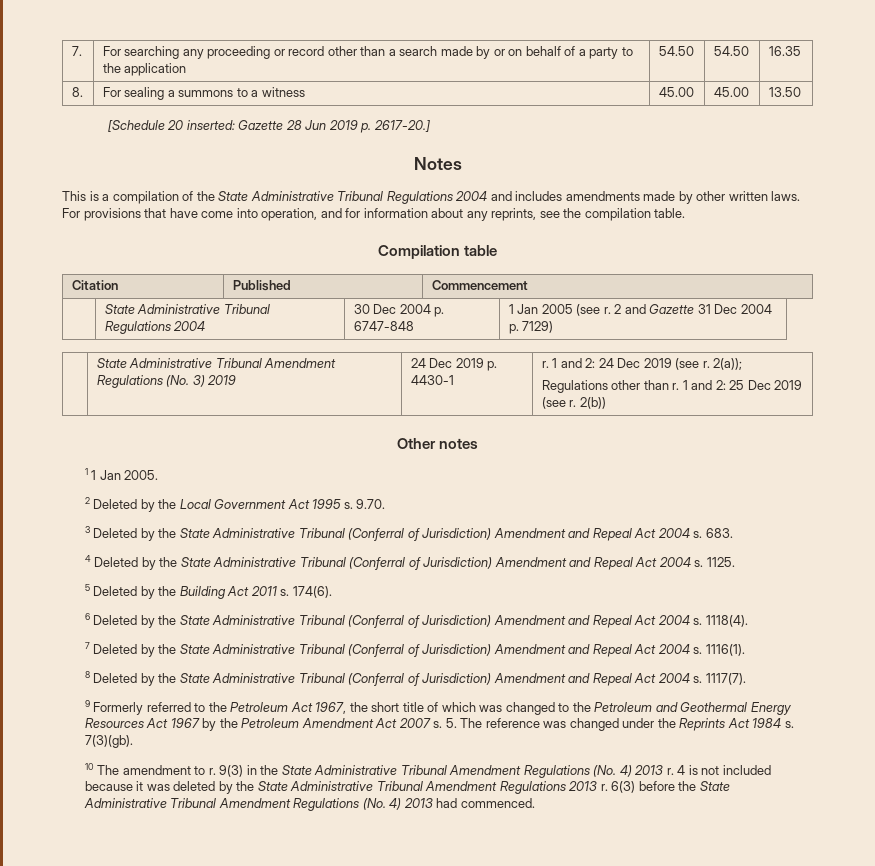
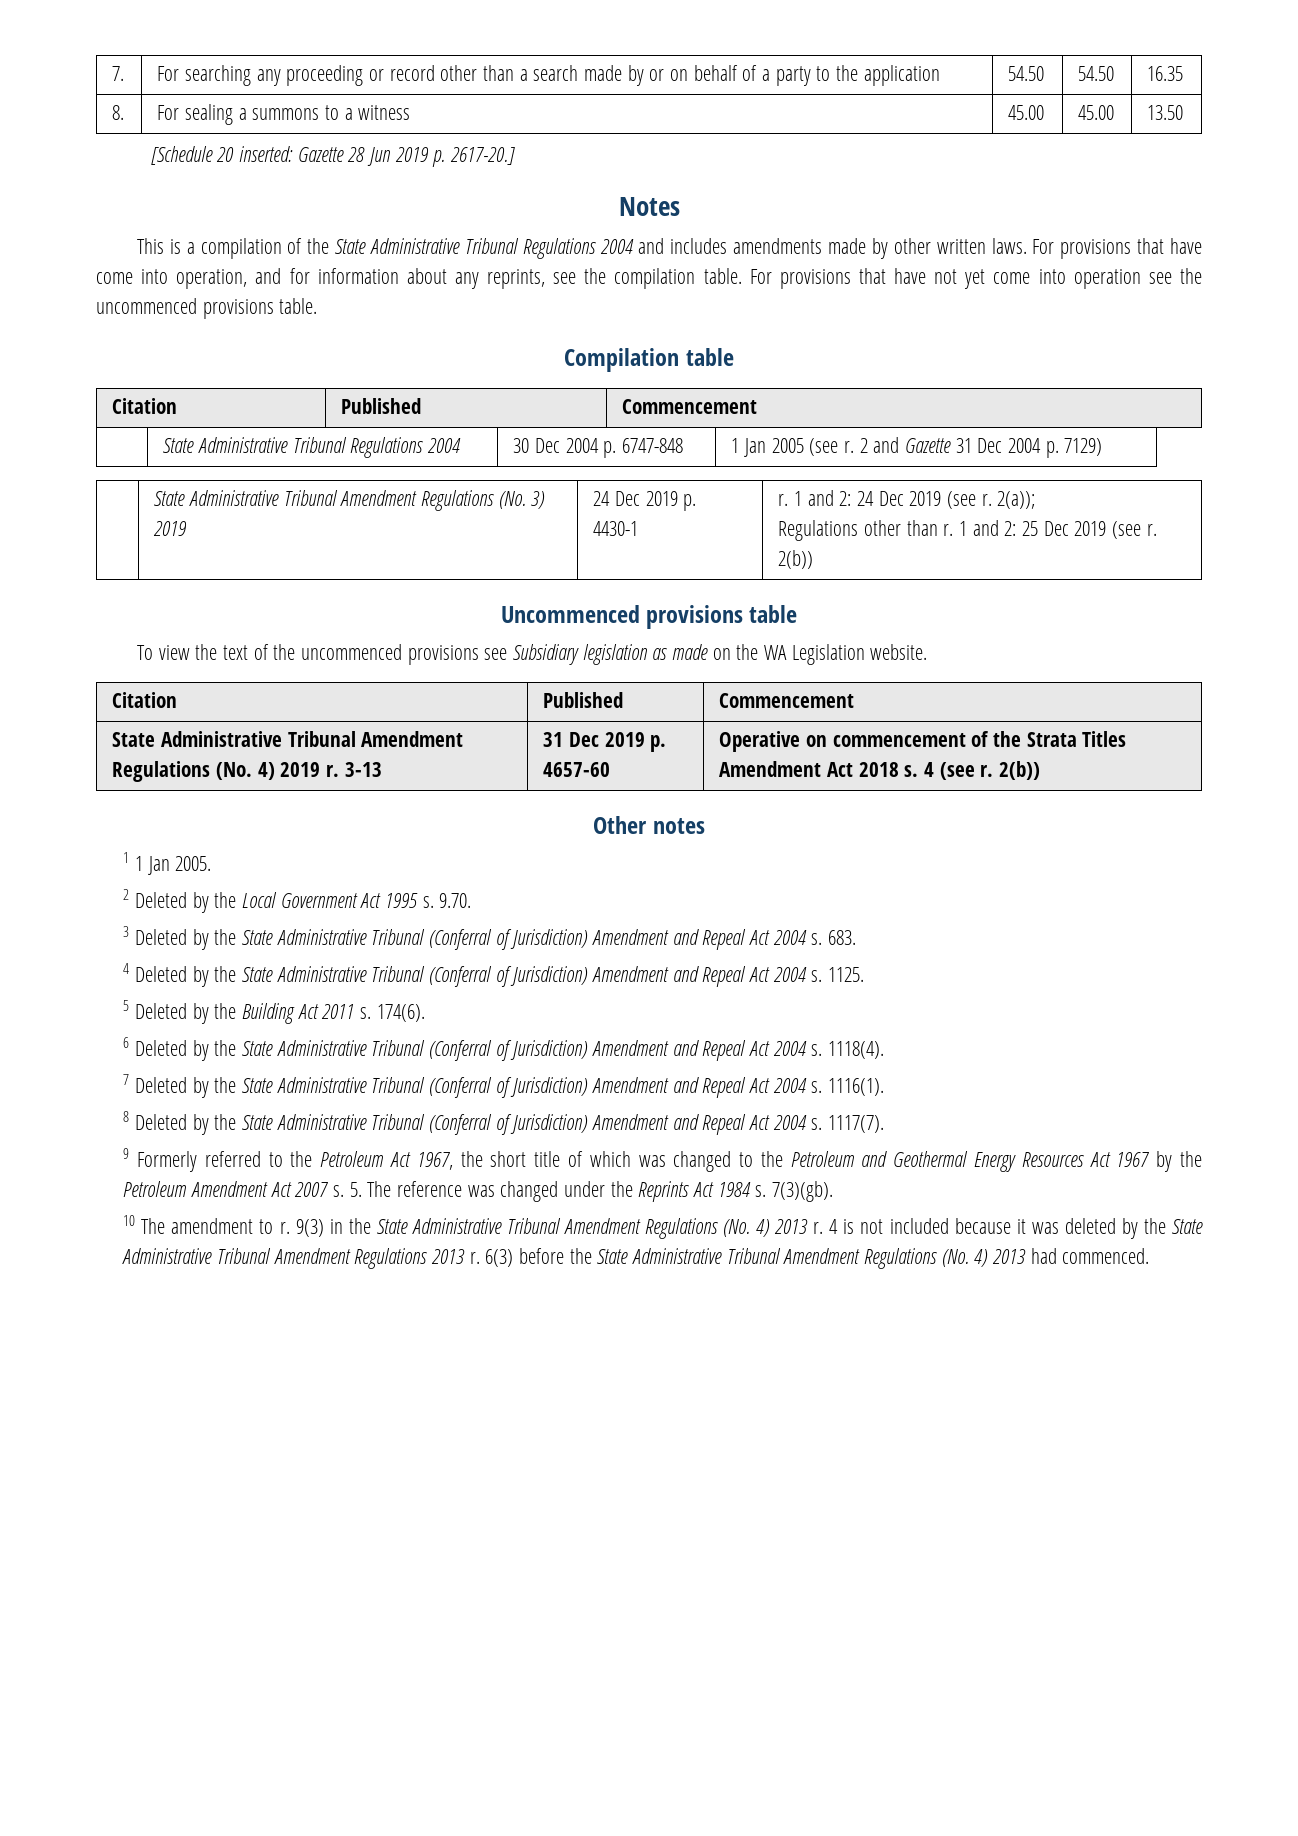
(686, 213) none -> [749,268,1203,289] [96,298,318,319] For provisions that have not yet come into operation see the uncommenced provisions table.
(606, 403) none -> [500,605,798,629] [136,644,928,665] [112,692,178,708] [543,692,624,708] [719,693,855,708] [112,731,464,747] [112,761,382,782] [543,732,667,752] [543,762,611,777] [719,731,1127,752] [719,761,1040,780] // Uncommenced provisions table // To view the text of the uncommenced provisions see Subsidiary legislation as made on the WA Legislation website. // Citation | Published | Commencement // State Administrative Tribunal Amendment Regulations (No. 4) 2019 r. 3-13 | 31 Dec 2019 p. 4657-60 | Operative on commencement of the Strata Titles Amendment Act 2018 s. 4 (see r. 2(b))

